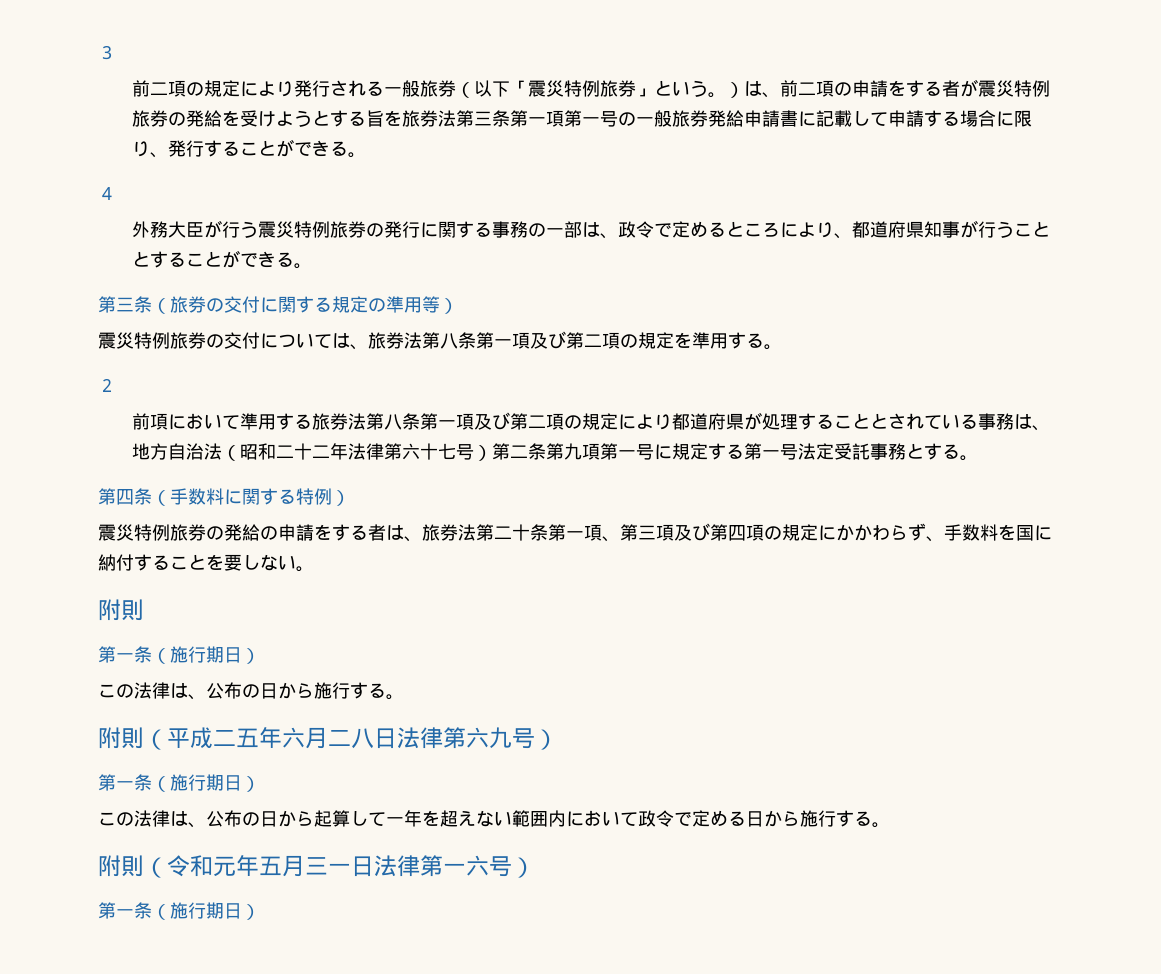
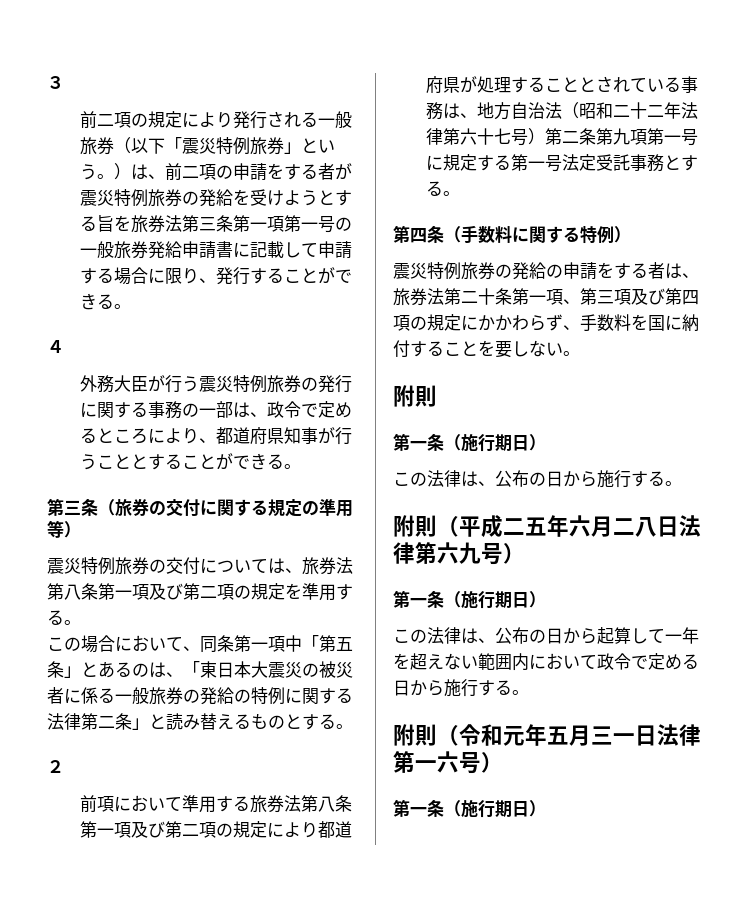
(782, 347) none -> [47,635,353,653] [47,661,353,678] [47,687,353,705] [47,713,353,730] // この場合において、同条第一項中「第五条」とあるのは、「東日本大震災の被災者に係る一般旅券の発給の特例に関する法律第二条」と読み替えるものとする。

